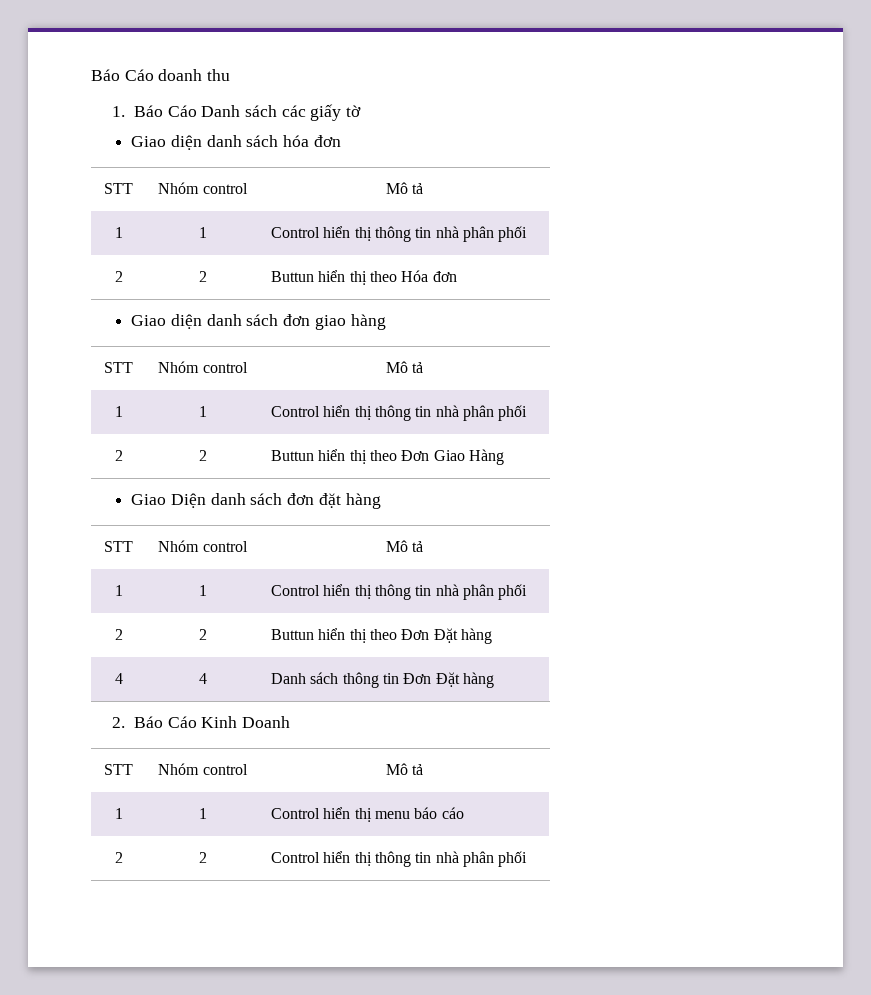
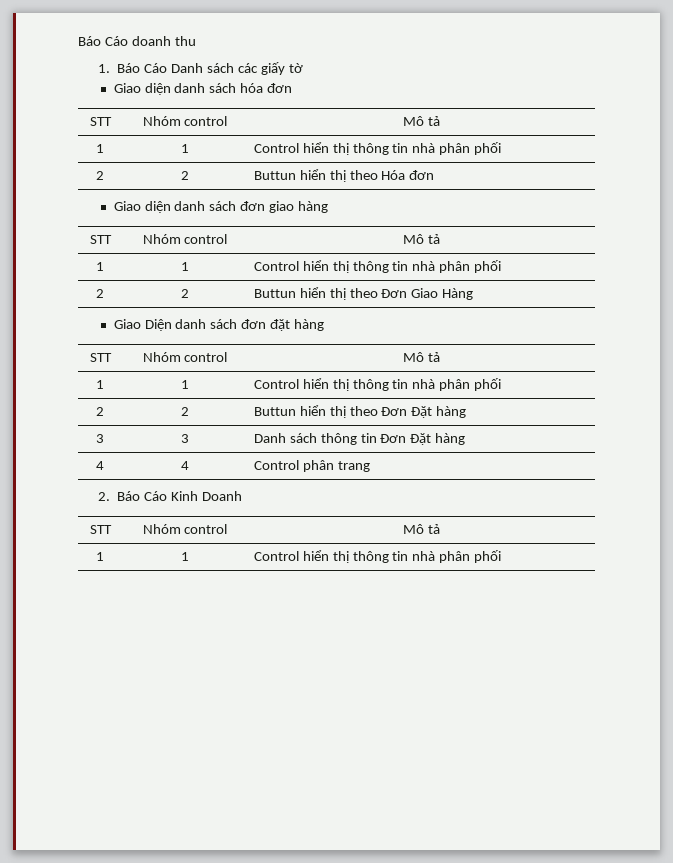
[114,673,123,684] [198,673,207,684] 4 | 4 -> [96,434,104,443] [181,434,189,443] 3 | 3
(494, 680) none -> [96,461,104,470] [181,461,189,470] [253,460,370,472] // 4 | 4 | Control phân trang
[271,807,464,822] [114,852,123,863] [198,852,207,863] | Control hiển thị menu báo cáo // 2 | 2 -> (189, 556) none

